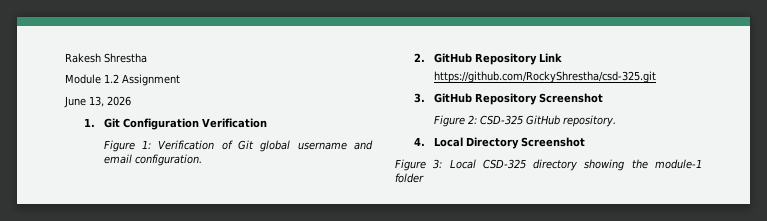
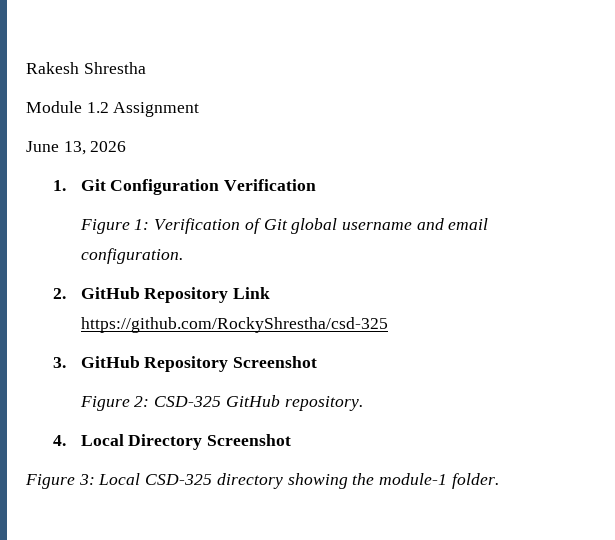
[433,71,656,83] https://github.com/RockyShrestha/csd-325.git -> [80,317,388,333] https://github.com/RockyShrestha/csd-325
[395,173,424,183] folder -> [451,473,499,489] folder.

